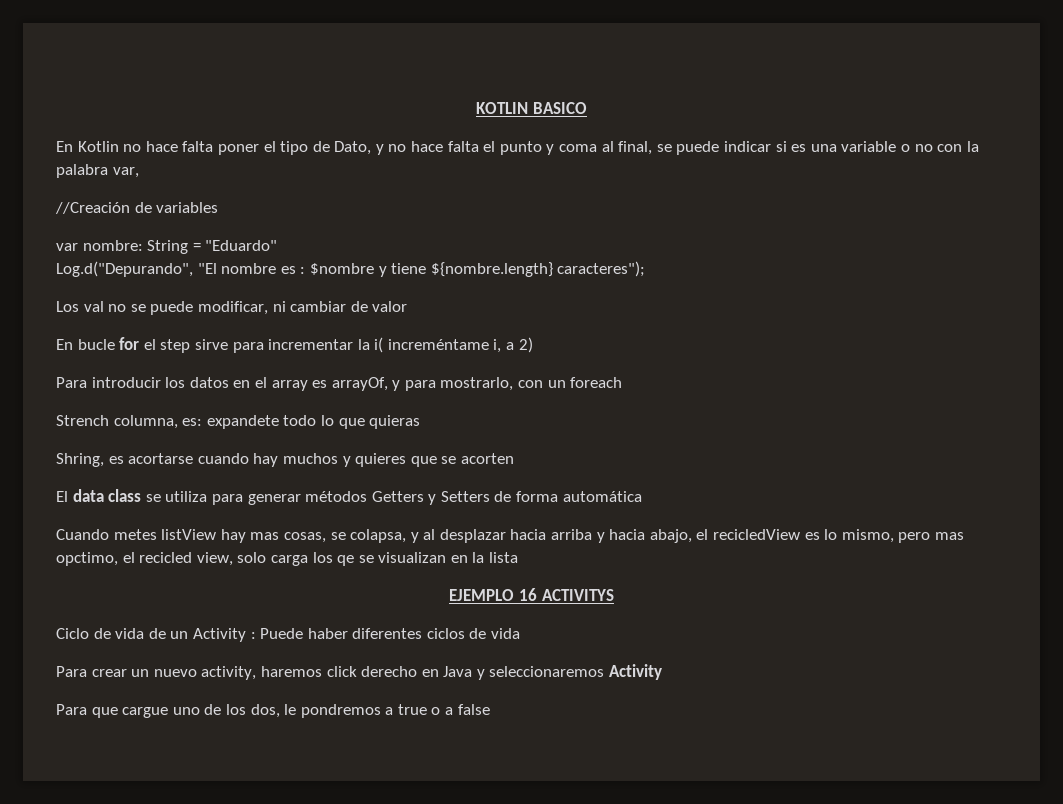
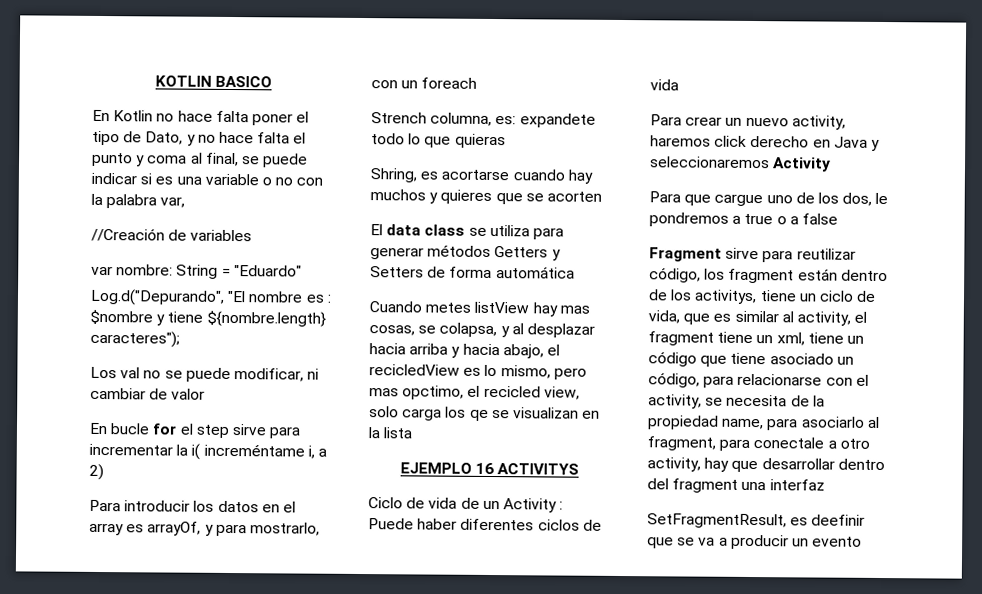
(490, 709) none -> [649,247,856,263] [649,267,888,284] [648,289,877,305] [648,310,868,326] [648,331,864,346] [648,351,854,367] [648,372,869,388] [648,394,825,409] [647,415,880,431] [647,436,870,451] [647,457,885,473] [647,478,825,493] [647,513,866,529] [647,534,863,550] // Fragment sirve para reutilizar código, los fragment están dentro de los activitys, tiene un ciclo de vida, que es similar al activity, el fragment tiene un xml, tiene un código que tiene asociado un código, para relacionarse con el activity, se necesita de la propiedad name, para asociarlo al fragment, para conectale a otro activity, hay que desarrollar dentro del fragment una interfaz // SetFragmentResult, es deefinir que se va a producir un evento

